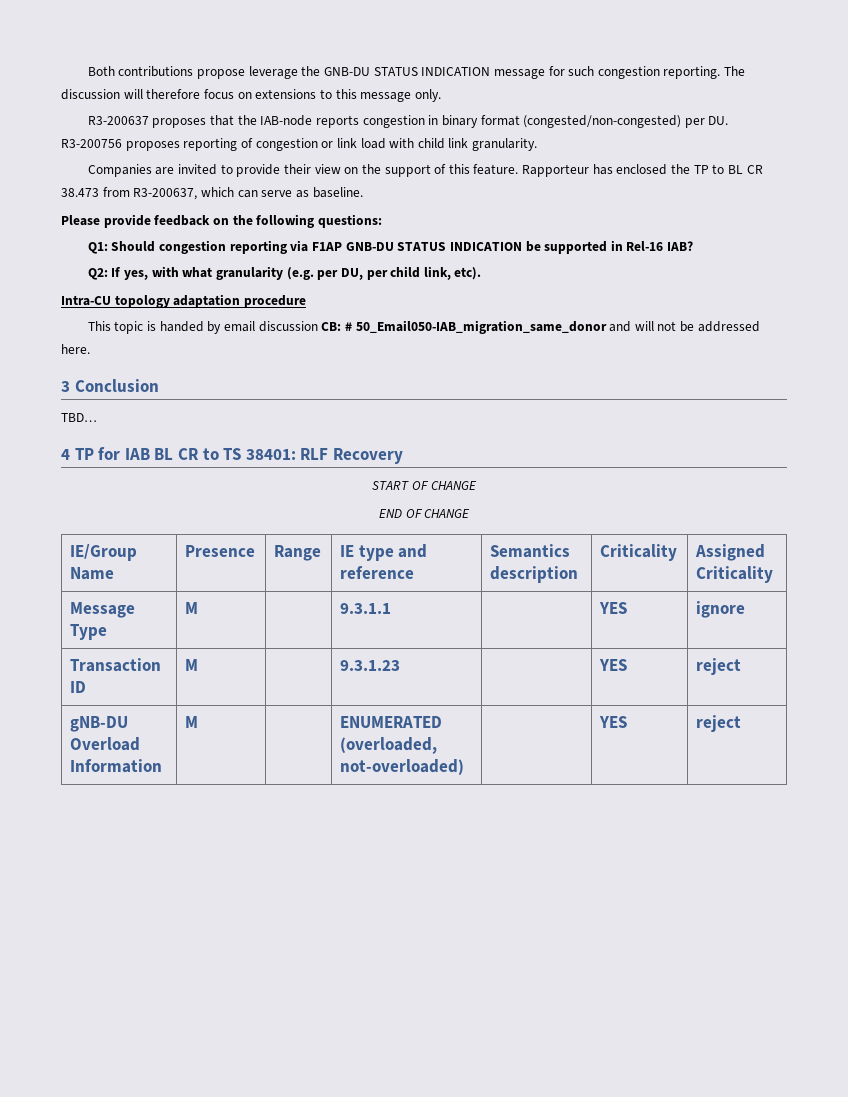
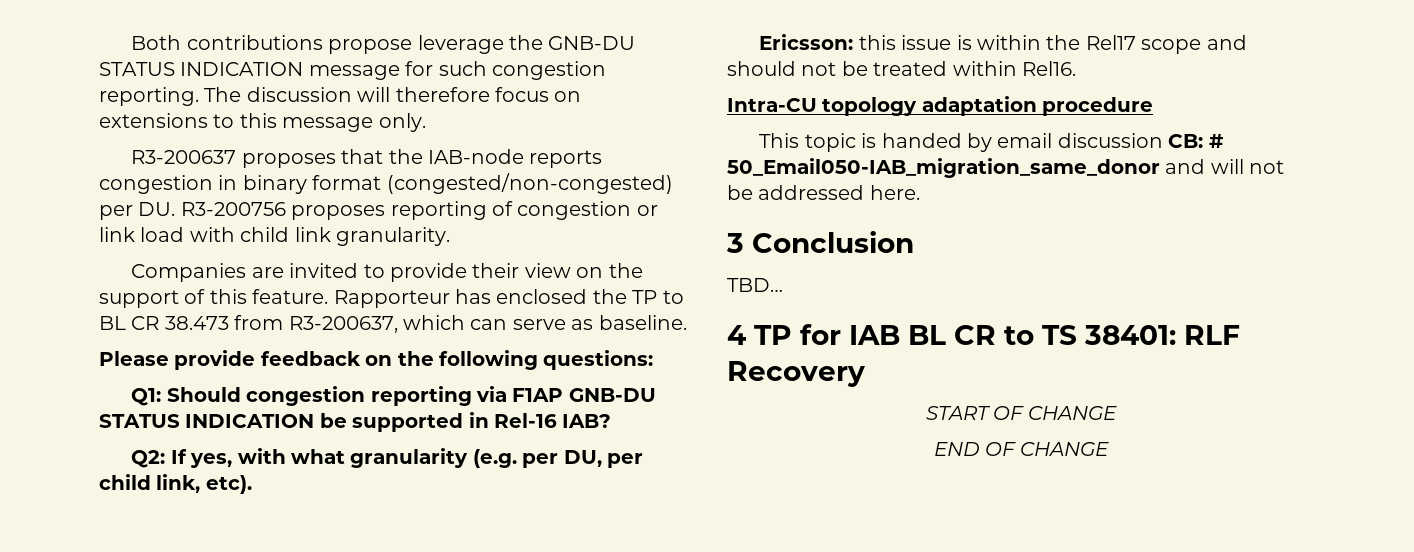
(482, 273) none -> [759,34,1247,54] [727,61,1076,76] // Ericsson: this issue is within the Rel17 scope and should not be treated within Rel16.
[70,544,138,561] [70,567,115,580] [185,545,256,557] [274,545,322,561] [340,544,428,561] [340,566,415,579] [490,544,571,558] [490,566,579,583] [600,544,678,561] [695,544,766,561] [696,566,774,583] [70,602,136,618] [70,624,108,640] [185,602,199,614] [340,603,392,614] [599,602,628,614] [696,601,746,618] [70,658,162,672] [70,681,87,693] [185,659,199,671] [340,660,401,671] [599,659,628,671] [696,658,742,675] [70,716,129,732] [70,737,141,751] [70,759,163,773] [185,716,199,728] [340,716,443,728] [340,737,438,754] [340,759,465,775] [599,716,628,728] [696,715,742,732] // IE/Group Name | Presence | Range | IE type and reference | Semantics description | Criticality | Assigned Criticality // Message Type | M | | 9.3.1.1 | | YES | ignore // Transaction ID | M | | 9.3.1.23 | | YES | reject // gNB-DU Overload Information | M | | ENUMERATED (overloaded, not-overloaded) | | YES | reject -> (1110, 449) none

